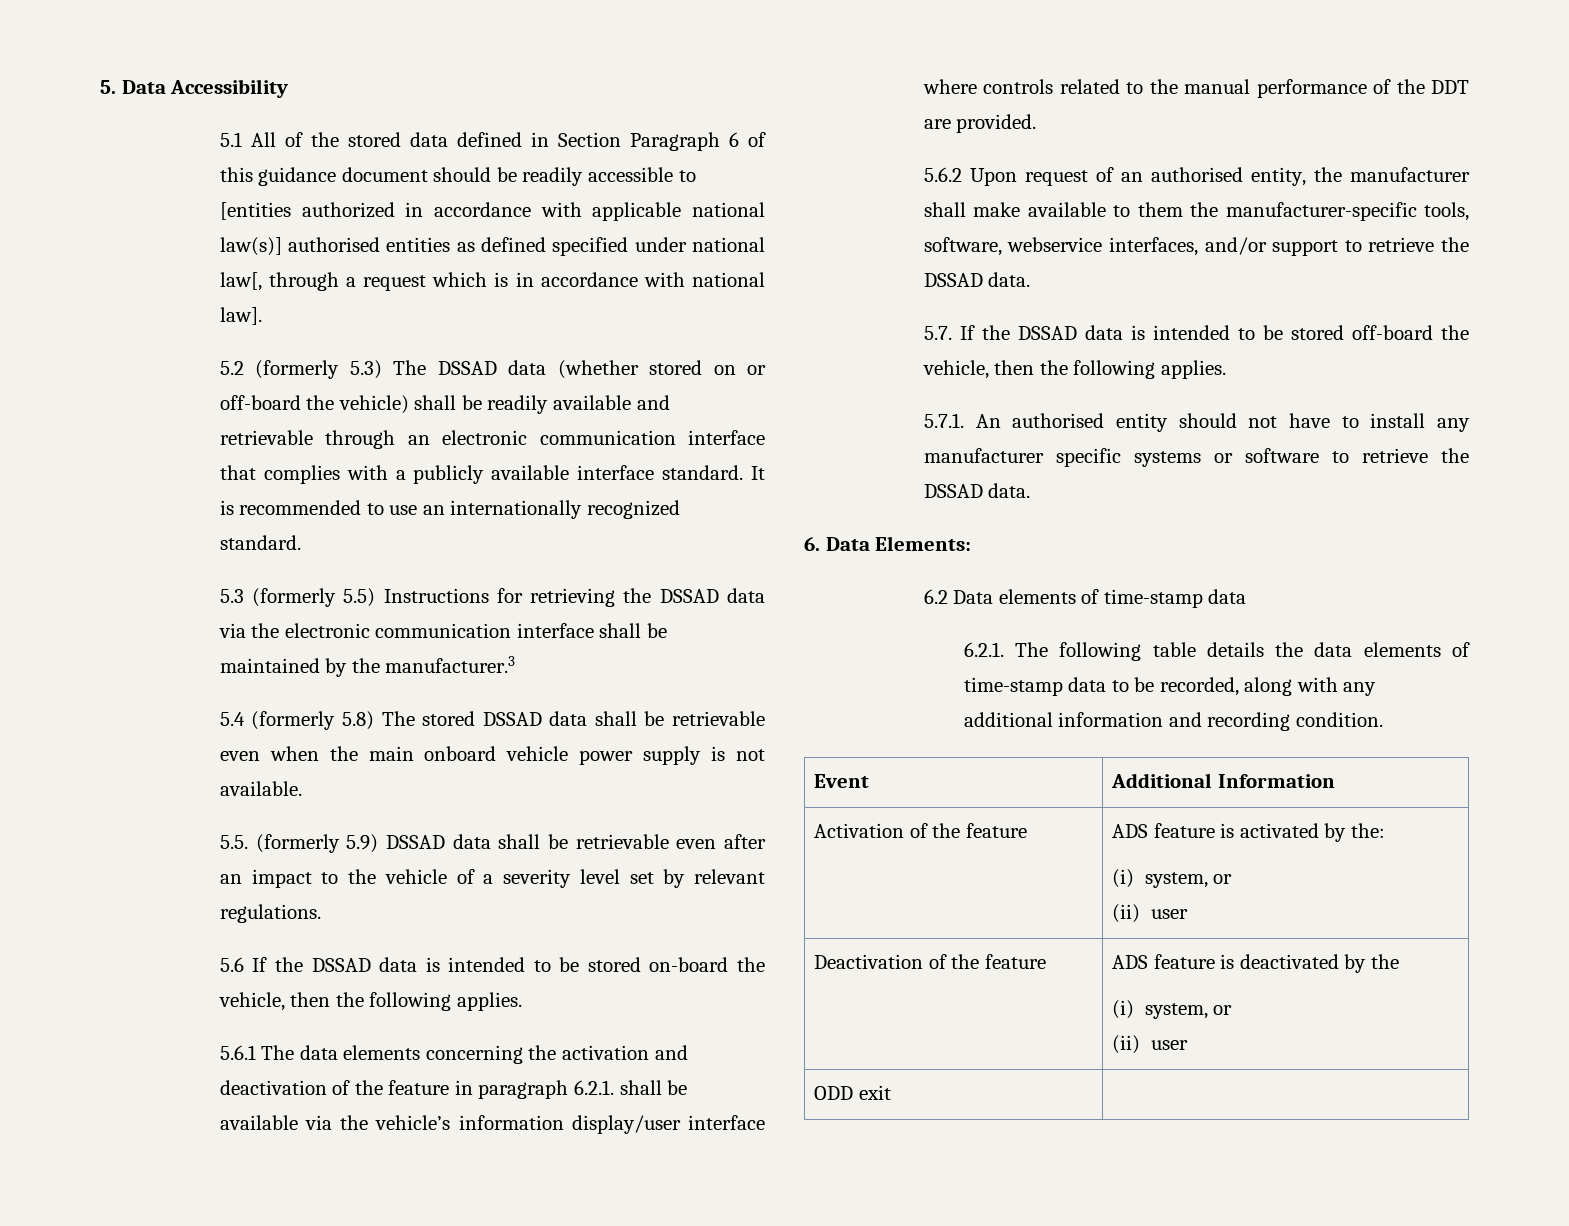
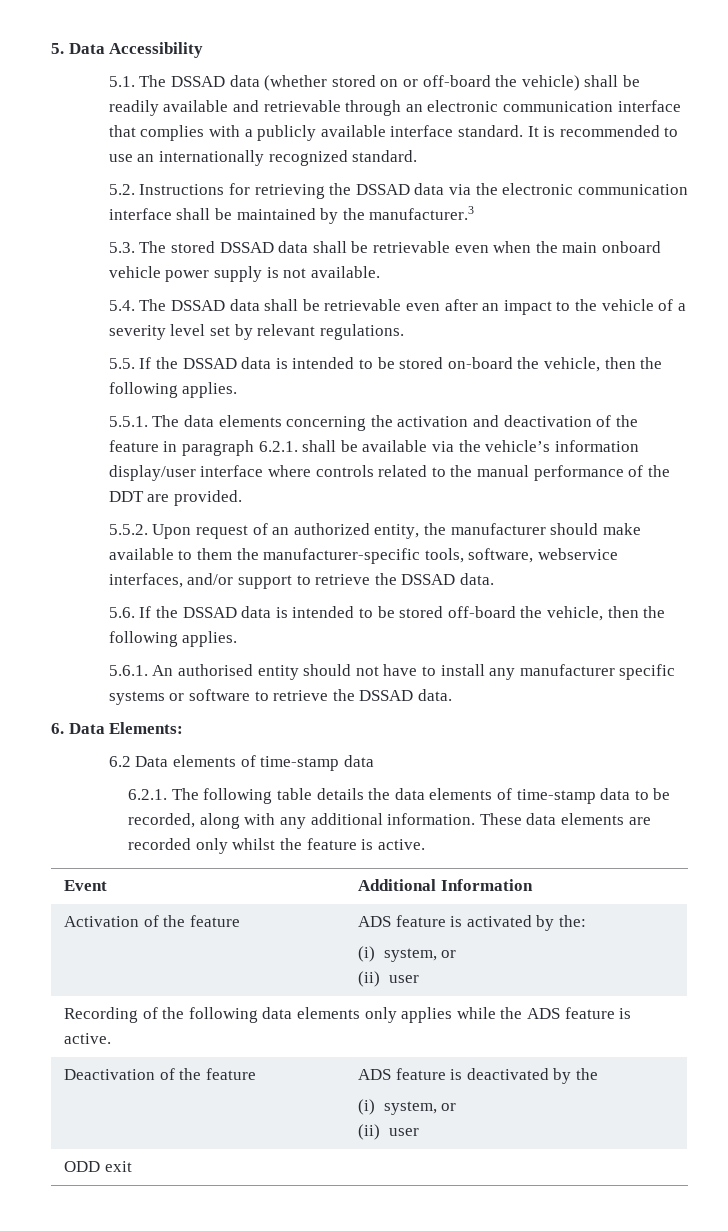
[219,132,767,151] [219,167,696,186] [219,202,765,221] [219,237,765,256] [219,272,765,291] [219,307,262,325] [219,360,382,379] 5.1 All of the stored data defined in Section Paragraph 6 of this guidance document should be readily accessible to [entities authorized in accordance with applicable national law(s)] authorised entities as defined specified under national law[, through a request which is in accordance with national law]. // 5.2 (formerly 5.3) -> [108,76,135,87] 5.1.
[219,588,376,607] 5.3 (formerly 5.5) -> [108,184,135,195] 5.2.
[219,711,374,730] 5.4 (formerly 5.8) -> [108,242,135,253] 5.3.
[219,834,379,853] 5.5. (formerly 5.9) -> [108,299,167,311] 5.4. The
[219,957,244,972] 5.6 -> [108,358,135,369] 5.5.
[219,1045,256,1060] 5.6.1 -> [108,416,148,427] 5.5.1.
[923,167,962,182] 5.6.2 -> [108,524,148,535] 5.5.2.
[1150,167,1243,182] authorised -> [293,523,370,535] authorized
[923,202,966,217] shall -> [550,523,599,535] should
[923,326,952,340] 5.7. -> [108,607,135,618] 5.6.
[923,413,964,428] 5.7.1. -> [108,665,148,676] 5.6.1.
[1058,712,1383,731] information and recording condition. -> [387,813,651,825] [128,838,425,854] information. These data elements are recorded only whilst the feature is active.
(1188, 914) none -> [64,1007,632,1023] [64,1033,112,1044] // Recording of the following data elements only applies while the ADS feature is active.

